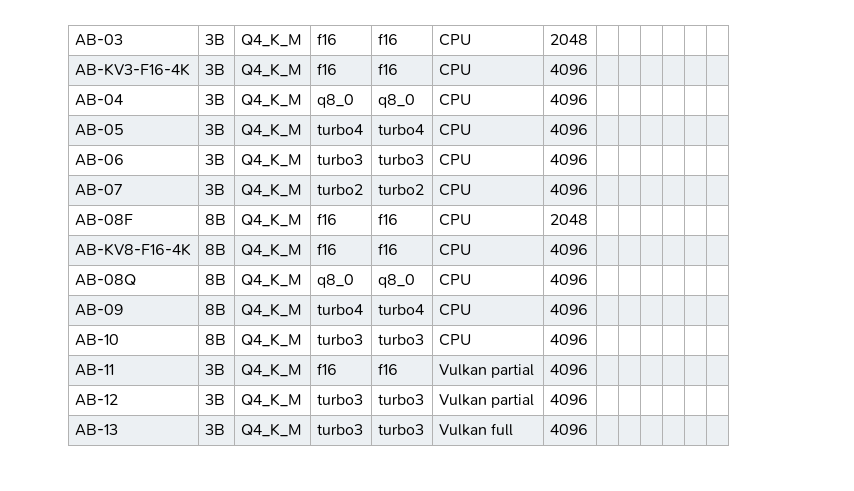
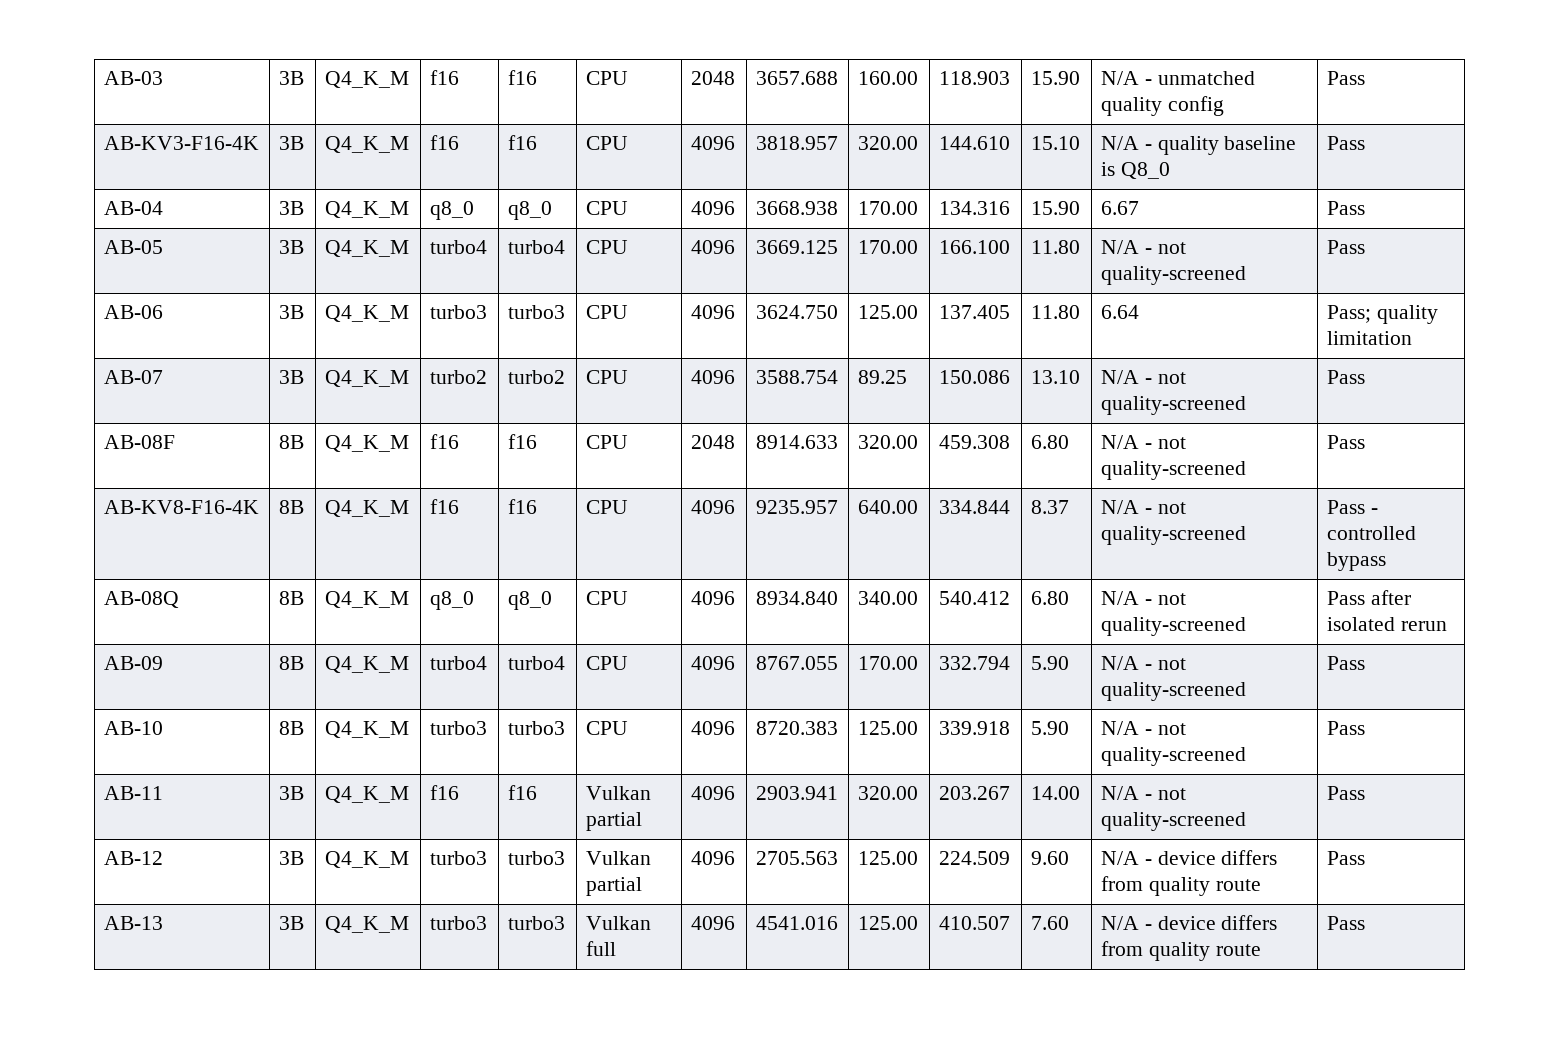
(588, 39) | | | | | -> [755,71,838,85] [857,71,918,85] [938,71,1010,85] [1030,71,1080,85] [1100,71,1255,85] [1100,96,1224,116] [1326,71,1365,85] 3657.688 | 160.00 | 118.903 | 15.90 | N/A - unmatched quality config | Pass
(588, 69) | | | | | -> [755,136,838,150] [857,136,918,150] [938,136,1010,150] [1030,136,1080,150] [1100,136,1297,155] [1100,162,1170,179] [1326,136,1365,150] 3818.957 | 320.00 | 144.610 | 15.10 | N/A - quality baseline is Q8_0 | Pass
(588, 99) | | | | | -> [755,201,838,215] [857,201,918,215] [938,201,1010,215] [1030,201,1080,215] [1100,201,1139,215] [1326,201,1365,215] 3668.938 | 170.00 | 134.316 | 15.90 | 6.67 | Pass
(588, 129) | | | | | -> [755,240,838,254] [857,240,918,254] [938,240,1010,254] [1030,240,1080,254] [1100,240,1186,254] [1100,266,1246,285] [1326,240,1365,254] 3669.125 | 170.00 | 166.100 | 11.80 | N/A - not quality-screened | Pass
(588, 159) | | | | | -> [755,305,838,319] [857,305,918,319] [938,305,1010,319] [1030,305,1080,319] [1100,305,1139,319] [1326,305,1438,324] [1326,331,1412,345] 3624.750 | 125.00 | 137.405 | 11.80 | 6.64 | Pass; quality limitation
(588, 189) | | | | | -> [755,370,838,384] [857,370,907,384] [938,370,1010,384] [1030,370,1080,384] [1100,370,1186,384] [1100,396,1246,415] [1326,370,1365,384] 3588.754 | 89.25 | 150.086 | 13.10 | N/A - not quality-screened | Pass
(588, 219) | | | | | -> [755,435,838,449] [857,435,918,449] [938,435,1010,449] [1030,435,1069,449] [1100,435,1186,449] [1100,461,1246,480] [1326,435,1365,449] 8914.633 | 320.00 | 459.308 | 6.80 | N/A - not quality-screened | Pass
(588, 249) | | | | | -> [755,500,838,514] [857,500,918,514] [938,500,1010,514] [1030,500,1069,514] [1100,500,1186,514] [1100,526,1246,545] [1326,500,1378,514] [1326,526,1416,540] [1326,552,1386,571] 9235.957 | 640.00 | 334.844 | 8.37 | N/A - not quality-screened | Pass - controlled bypass
(588, 279) | | | | | -> [755,591,838,605] [857,591,918,605] [938,591,1010,605] [1030,591,1069,605] [1100,591,1186,605] [1100,617,1246,636] [1326,590,1411,605] [1326,617,1447,631] 8934.840 | 340.00 | 540.412 | 6.80 | N/A - not quality-screened | Pass after isolated rerun
(588, 309) | | | | | -> [755,656,838,670] [857,656,918,670] [938,656,1010,670] [1030,656,1069,670] [1100,656,1186,670] [1100,682,1246,701] [1326,656,1365,670] 8767.055 | 170.00 | 332.794 | 5.90 | N/A - not quality-screened | Pass
(588, 339) | | | | | -> [755,721,838,735] [857,721,918,735] [938,721,1010,735] [1030,721,1069,735] [1100,721,1186,735] [1100,747,1246,766] [1326,721,1365,735] 8720.383 | 125.00 | 339.918 | 5.90 | N/A - not quality-screened | Pass
(588, 369) | | | | | -> [755,786,838,800] [857,786,918,800] [938,786,1010,800] [1030,786,1080,800] [1100,786,1186,800] [1100,812,1246,831] [1326,786,1365,800] 2903.941 | 320.00 | 203.267 | 14.00 | N/A - not quality-screened | Pass
(588, 399) | | | | | -> [755,851,838,865] [857,851,918,865] [938,851,1010,865] [1030,851,1069,865] [1100,850,1278,865] [1100,876,1261,896] [1326,851,1365,865] 2705.563 | 125.00 | 224.509 | 9.60 | N/A - device differs from quality route | Pass
(588, 429) | | | | | -> [755,916,838,930] [857,916,918,930] [938,916,1010,930] [1030,916,1069,930] [1100,915,1278,930] [1100,941,1261,961] [1326,916,1365,930] 4541.016 | 125.00 | 410.507 | 7.60 | N/A - device differs from quality route | Pass

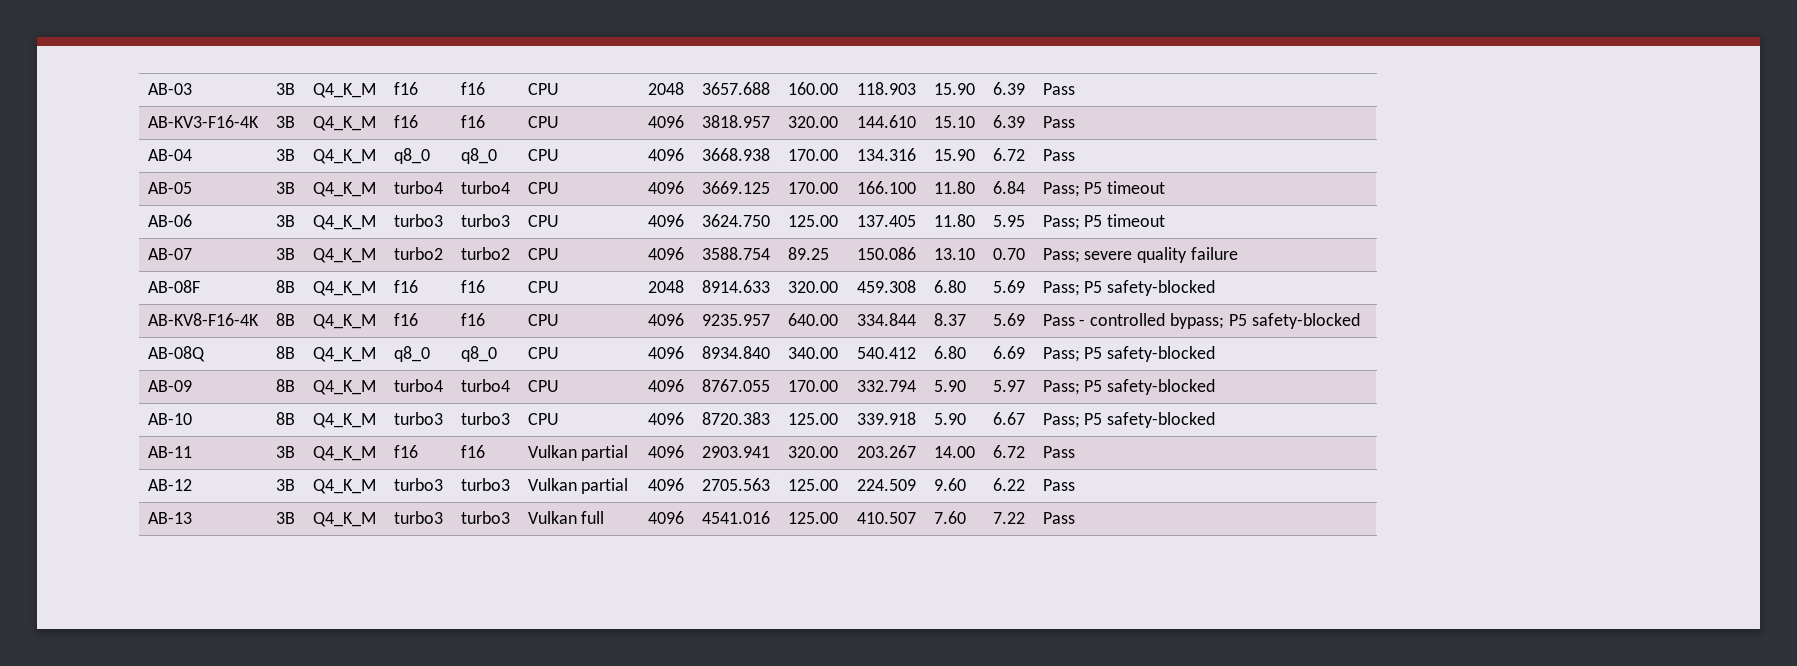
[1100,71,1255,85] [1100,96,1224,116] N/A - unmatched quality config -> [992,82,1025,95] 6.39
[1100,136,1297,155] [1100,162,1170,179] N/A - quality baseline is Q8_0 -> [992,115,1025,128] 6.39
[1100,201,1139,215] 6.67 -> [992,148,1025,161] 6.72
[1100,240,1186,254] [1100,266,1246,285] [1326,240,1365,254] N/A - not quality-screened | Pass -> [992,181,1025,194] [1042,181,1166,197] 6.84 | Pass; P5 timeout
[1100,305,1139,319] [1326,305,1438,324] [1326,331,1412,345] 6.64 | Pass; quality limitation -> [992,215,1025,227] [1042,214,1166,230] 5.95 | Pass; P5 timeout
[1100,370,1186,384] [1100,396,1246,415] [1326,370,1365,384] N/A - not quality-screened | Pass -> [992,248,1025,260] [1042,247,1239,263] 0.70 | Pass; severe quality failure
[1100,435,1186,449] [1100,461,1246,480] [1326,435,1365,449] N/A - not quality-screened | Pass -> [992,280,1025,293] [1042,280,1216,296] 5.69 | Pass; P5 safety-blocked
[1100,500,1186,514] [1100,526,1246,545] N/A - not quality-screened -> [992,313,1025,326] 5.69
[1326,552,1386,571] bypass -> [1170,313,1360,329] bypass; P5 safety-blocked
[1100,591,1186,605] [1100,617,1246,636] [1326,590,1411,605] [1326,617,1447,631] N/A - not quality-screened | Pass after isolated rerun -> [992,346,1025,359] [1042,346,1216,362] 6.69 | Pass; P5 safety-blocked
[1100,656,1186,670] [1100,682,1246,701] [1326,656,1365,670] N/A - not quality-screened | Pass -> [992,380,1025,392] [1042,379,1216,395] 5.97 | Pass; P5 safety-blocked
[1100,721,1186,735] [1100,747,1246,766] [1326,721,1365,735] N/A - not quality-screened | Pass -> [992,412,1025,425] [1042,412,1216,428] 6.67 | Pass; P5 safety-blocked
[1100,786,1186,800] [1100,812,1246,831] N/A - not quality-screened -> [992,445,1025,458] 6.72
[1100,850,1278,865] [1100,876,1261,896] N/A - device differs from quality route -> [992,478,1025,491] 6.22
[1100,915,1278,930] [1100,941,1261,961] N/A - device differs from quality route -> [992,512,1025,524] 7.22

